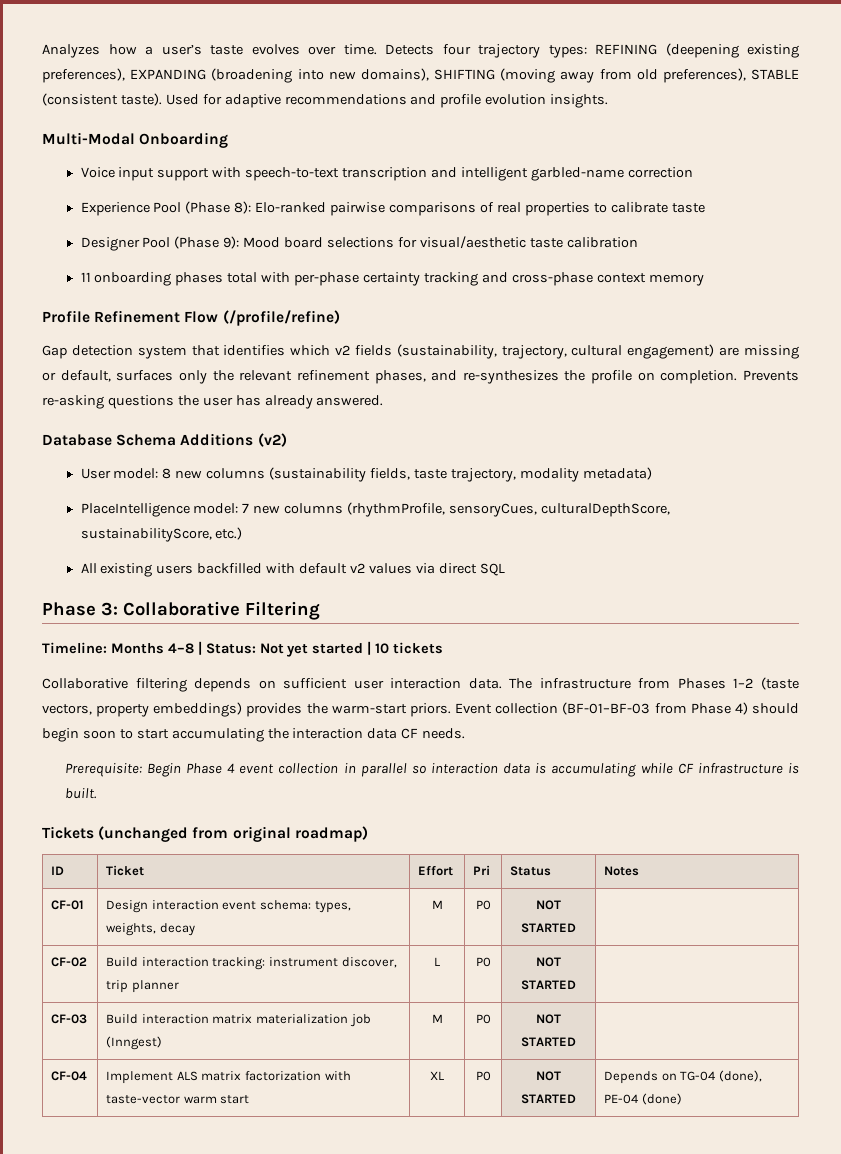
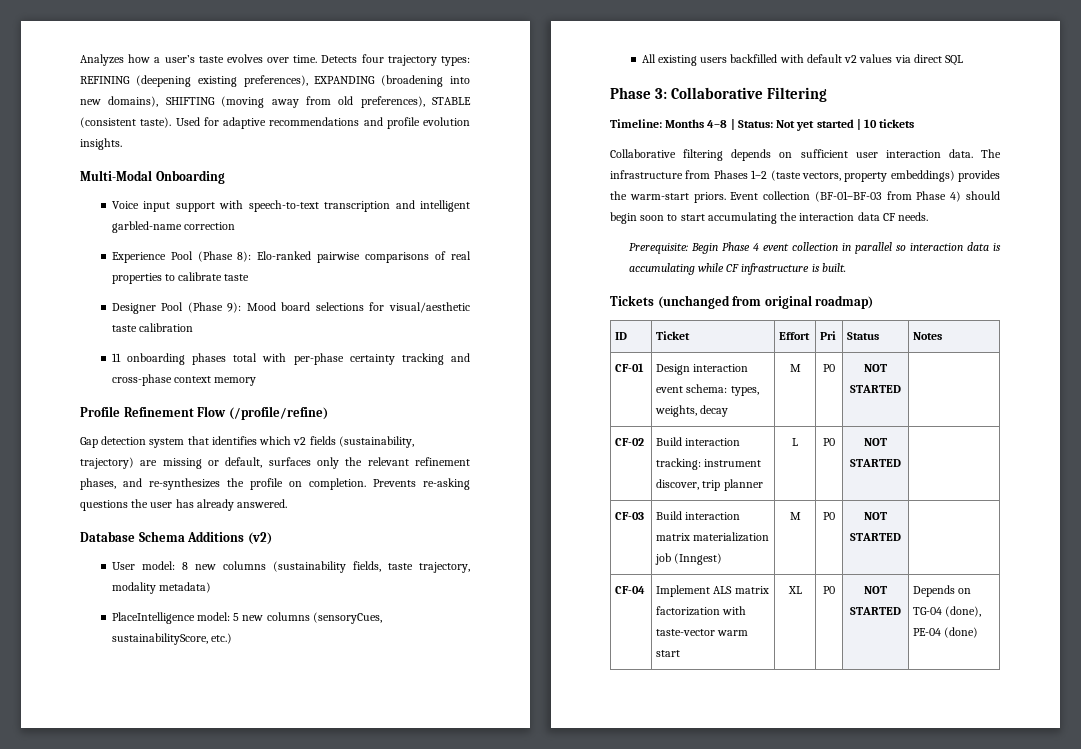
[501,344,715,359] trajectory, cultural engagement) -> [80,457,134,469] trajectory)
[242,502,670,517] 7 new columns (rhythmProfile, sensoryCues, culturalDepthScore, -> [233,612,382,624] 5 new columns (sensoryCues,

